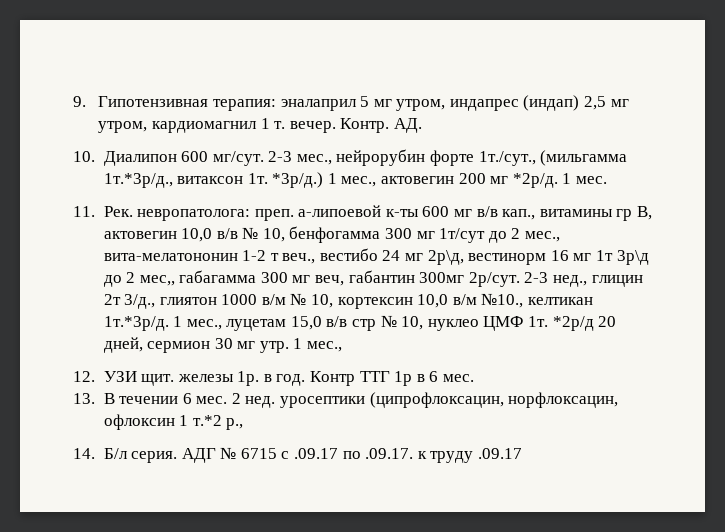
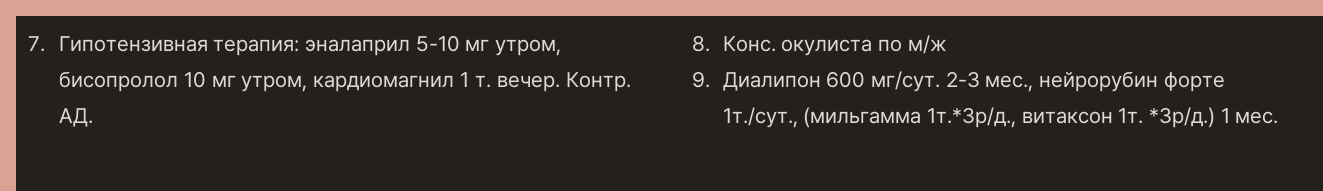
[73,96,86,107] 9. -> [28,36,45,52] 7.
[360,95,607,111] 5 мг утром, индапрес (индап) 2,5 -> [415,35,562,56] [58,71,206,92] 5-10 мг утром, бисопролол 10
[73,151,95,162] 10. -> [692,35,947,56] [692,71,710,88] 8. Конс. окулиста по м/ж // 9.
[341,173,607,188] [73,205,652,221] [103,226,560,243] [103,248,649,265] [103,270,643,287] [103,293,593,309] [103,315,617,331] [103,337,343,353] [73,371,474,386] [73,392,619,408] [103,414,244,430] [73,447,522,463] мес., актовегин 200 мг *2р/д. 1 мес. // 11. Рек. невропатолога: преп. а-липоевой к-ты 600 мг в/в кап., витамины гр В, актовегин 10,0 в/в № 10, бенфогамма 300 мг 1т/сут до 2 мес., вита-мелатононин 1-2 т веч., вестибо 24 мг 2р\д, вестинорм 16 мг 1т 3р\д до 2 мес,, габагамма 300 мг веч, габантин 300мг 2р/сут. 2-3 нед., глицин 2т 3/д., глиятон 1000 в/м № 10, кортексин 10,0 в/м №10., келтикан 1т.*3р/д. 1 мес., луцетам 15,0 в/в стр № 10, нуклео ЦМФ 1т. *2р/д 20 дней, сермион 30 мг утр. 1 мес., // 12. УЗИ щит. железы 1р. в год. Контр ТТГ 1р в 6 мес. // 13. В течении 6 мес. 2 нед. уросептики (ципрофлоксацин, норфлоксацин, офлоксин 1 т.*2 р., // 14. Б/л серия. АДГ № 6715 с .09.17 по .09.17. к труду .09.17 -> [1235,111,1279,124] мес.

